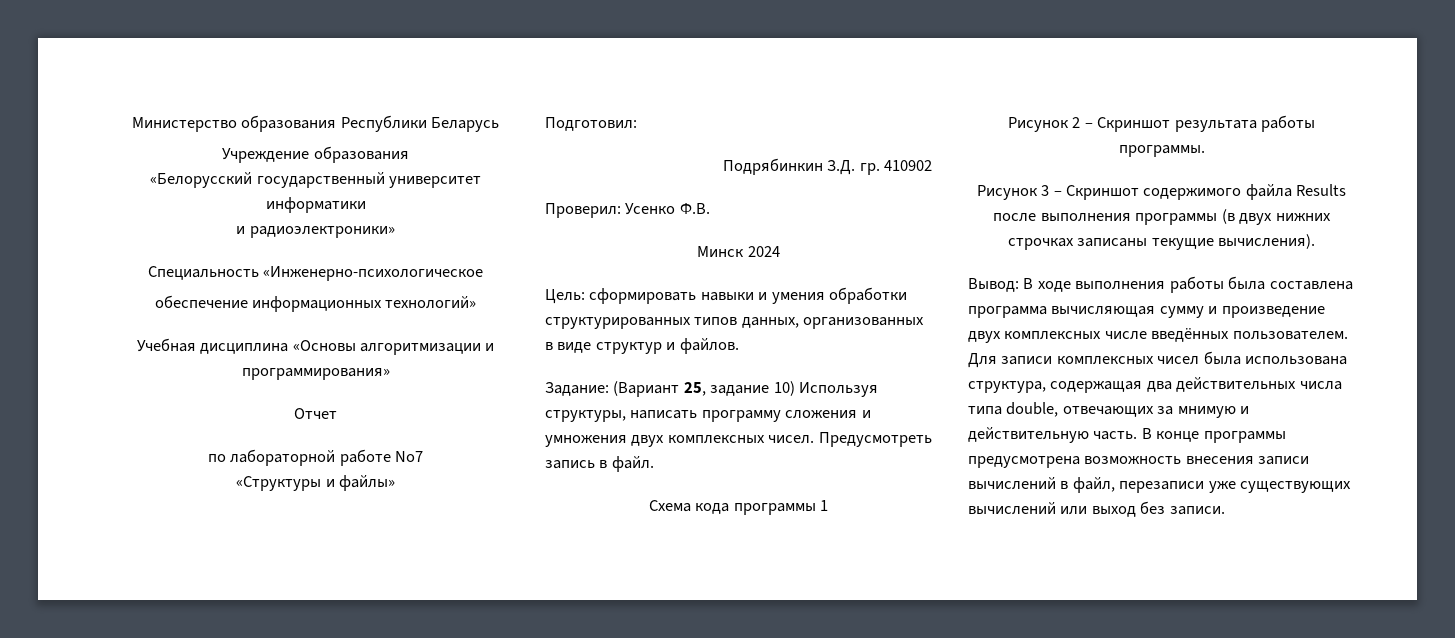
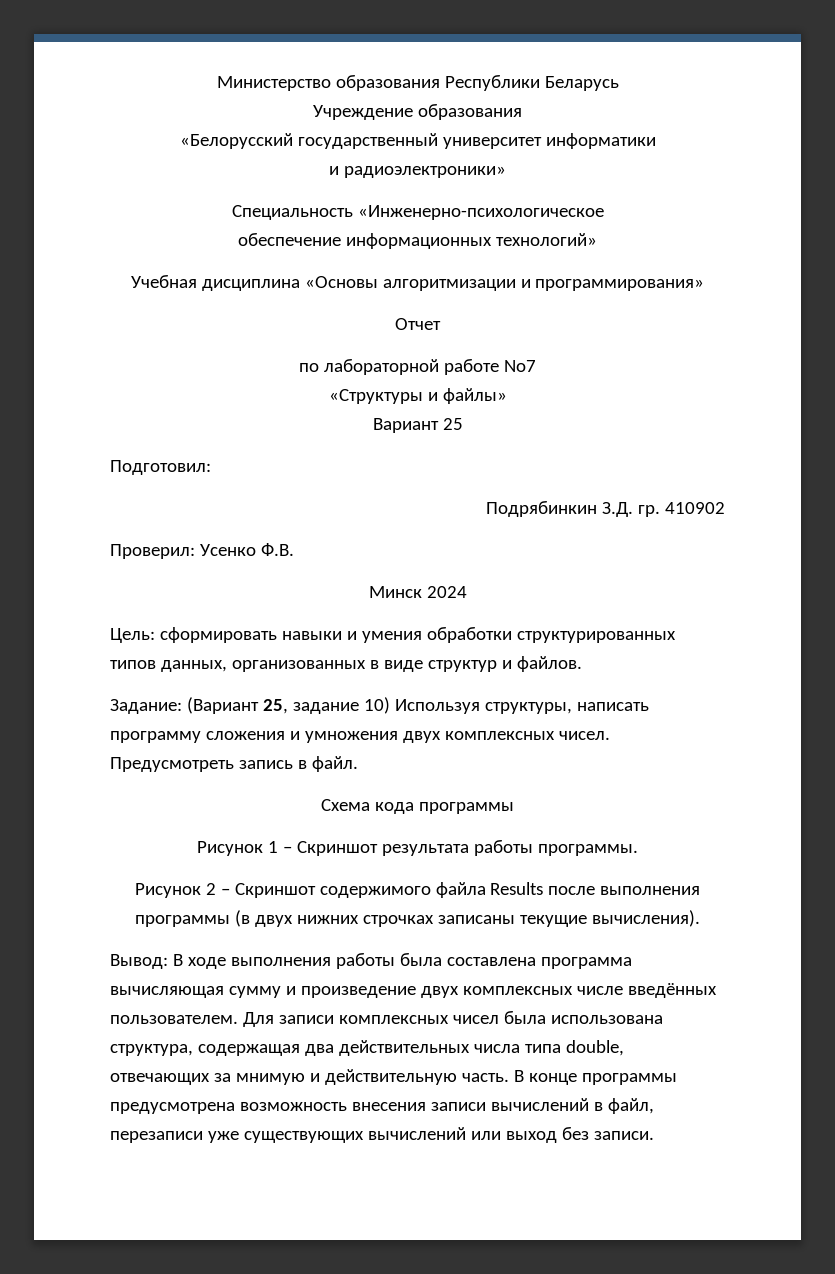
(395, 483) none -> [372,418,463,433] // Вариант 25
[820,500,829,511] [1007,117,1081,132] 1 // Рисунок 2 -> [197,841,279,856] // Рисунок 1
[1041,185,1050,196] 3 -> [205,883,216,895] 2

